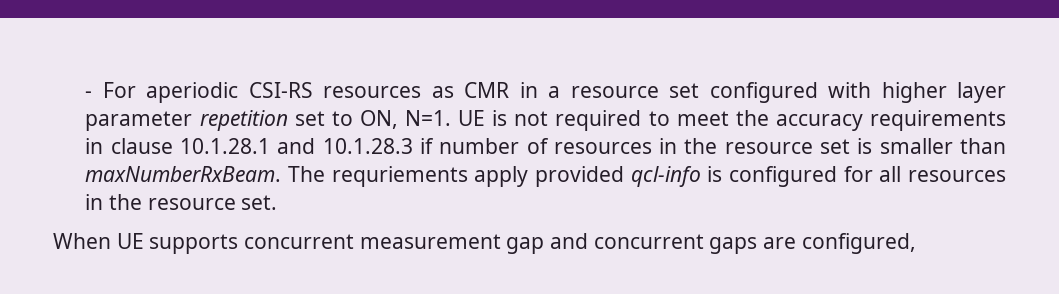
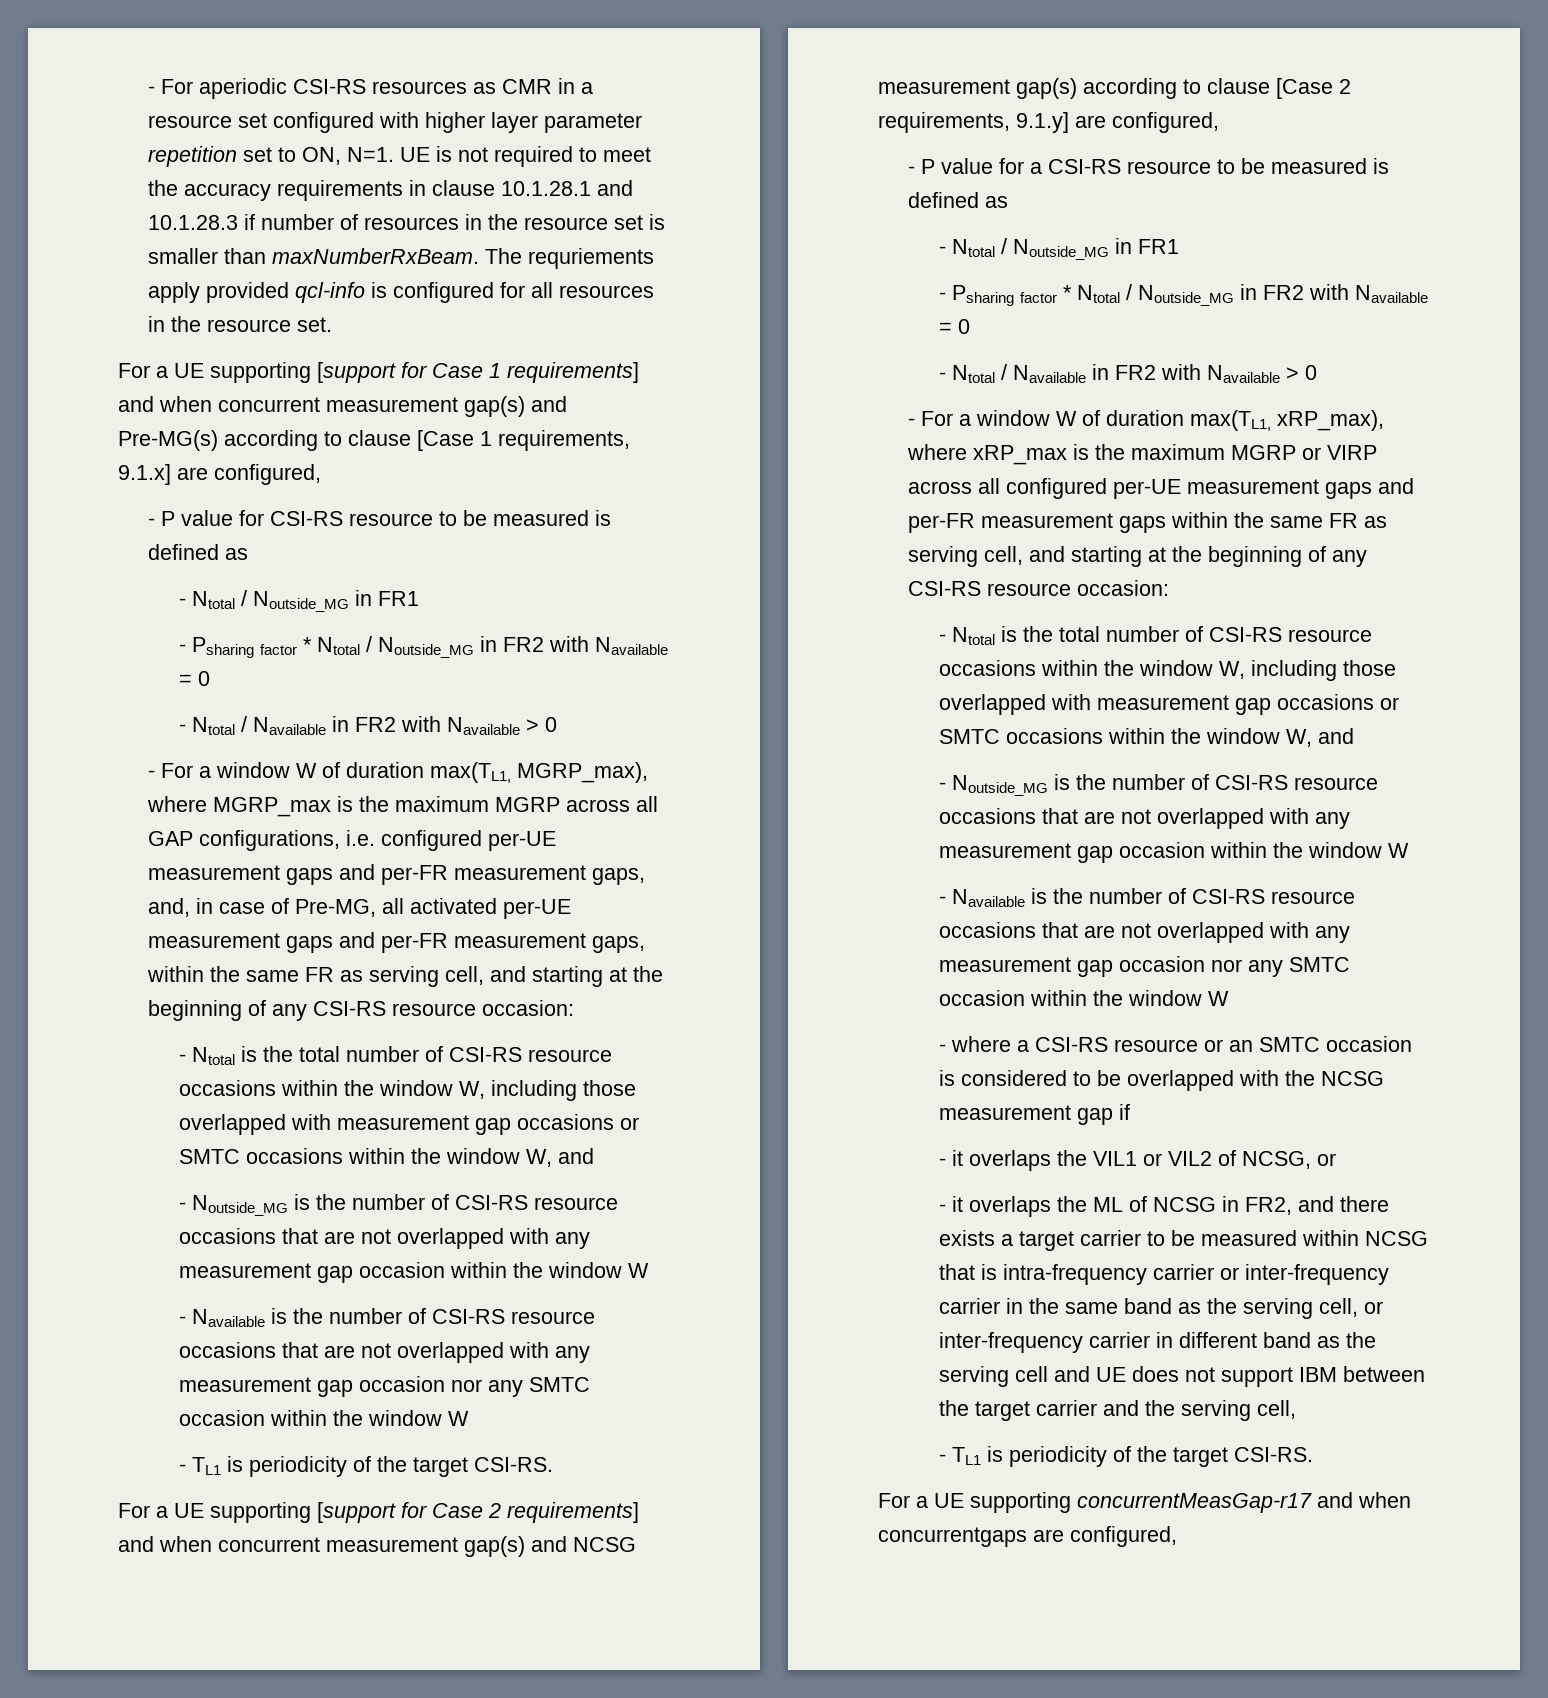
[53,233,758,254] When UE supports concurrent measurement gap and concurrent gaps -> [118,362,639,383] [118,396,567,417] [118,430,630,451] [118,464,321,485] [148,510,612,526] [148,544,249,560] [178,590,419,612] [178,636,668,658] [178,671,210,686] [178,716,557,735] [148,762,649,783] [147,796,659,817] [148,830,557,851] [148,864,646,885] [148,898,572,919] [148,932,646,953] [147,966,664,987] [148,1000,575,1021] [178,1046,612,1065] [178,1080,636,1101] [178,1114,639,1135] [178,1148,594,1167] [178,1194,618,1216] [178,1228,590,1249] [178,1262,649,1283] [178,1308,595,1327] [178,1342,590,1363] [178,1376,590,1397] [178,1410,469,1426] [178,1456,553,1477] [118,1502,639,1523] [118,1536,636,1557] [878,78,1351,99] [878,112,1219,133] [908,158,1390,174] [908,192,1009,208] [938,238,1179,260] [938,284,1428,306] [938,319,970,334] [938,364,1317,383] [908,410,1385,431] [907,444,1378,465] [908,478,1415,499] [908,512,1388,533] [908,546,1368,567] [908,580,1170,596] [938,626,1372,645] [938,660,1396,681] [938,694,1399,715] [938,728,1354,747] [938,774,1378,796] [938,808,1350,829] [938,842,1409,863] [938,888,1355,907] [938,922,1350,943] [938,956,1350,977] [938,990,1229,1006] [938,1036,1412,1052] [938,1070,1384,1091] [938,1104,1130,1125] [938,1150,1336,1171] [938,1196,1389,1217] [938,1230,1428,1251] [938,1264,1389,1285] [938,1298,1383,1319] [938,1332,1376,1353] [938,1366,1425,1387] [938,1400,1296,1421] [938,1446,1313,1467] [878,1492,1411,1513] [878,1527,1027,1547] For a UE supporting [support for Case 1 requirements] and when concurrent measurement gap(s) and Pre-MG(s) according to clause [Case 1 requirements, 9.1.x] are configured, // - P value for CSI-RS resource to be measured is defined as // - Ntotal / Noutside_MG in FR1 // - Psharing factor * Ntotal / Noutside_MG in FR2 with Navailable = 0 // - Ntotal / Navailable in FR2 with Navailable > 0 // - For a window W of duration max(TL1, MGRP_max), where MGRP_max is the maximum MGRP across all GAP configurations, i.e. configured per-UE measurement gaps and per-FR measurement gaps, and, in case of Pre-MG, all activated per-UE measurement gaps and per-FR measurement gaps, within the same FR as serving cell, and starting at the beginning of any CSI-RS resource occasion: // - Ntotal is the total number of CSI-RS resource occasions within the window W, including those overlapped with measurement gap occasions or SMTC occasions within the window W, and // - Noutside_MG is the number of CSI-RS resource occasions that are not overlapped with any measurement gap occasion within the window W // - Navailable is the number of CSI-RS resource occasions that are not overlapped with any measurement gap occasion nor any SMTC occasion within the window W // - TL1 is periodicity of the target CSI-RS. // For a UE supporting [support for Case 2 requirements] and when concurrent measurement gap(s) and NCSG measurement gap(s) according to clause [Case 2 requirements, 9.1.y] are configured, // - P value for a CSI-RS resource to be measured is defined as // - Ntotal / Noutside_MG in FR1 // - Psharing factor * Ntotal / Noutside_MG in FR2 with Navailable = 0 // - Ntotal / Navailable in FR2 with Navailable > 0 // - For a window W of duration max(TL1, xRP_max), where xRP_max is the maximum MGRP or VIRP across all configured per-UE measurement gaps and per-FR measurement gaps within the same FR as serving cell, and starting at the beginning of any CSI-RS resource occasion: // - Ntotal is the total number of CSI-RS resource occasions within the window W, including those overlapped with measurement gap occasions or SMTC occasions within the window W, and // - Noutside_MG is the number of CSI-RS resource occasions that are not overlapped with any measurement gap occasion within the window W // - Navailable is the number of CSI-RS resource occasions that are not overlapped with any measurement gap occasion nor any SMTC occasion within the window W // - where a CSI-RS resource or an SMTC occasion is considered to be overlapped with the NCSG measurement gap if // - it overlaps the VIL1 or VIL2 of NCSG, or // - it overlaps the ML of NCSG in FR2, and there exists a target carrier to be measured within NCSG that is intra-frequency carrier or inter-frequency carrier in the same band as the serving cell, or inter-frequency carrier in different band as the serving cell and UE does not support IBM between the target carrier and the serving cell, // - TL1 is periodicity of the target CSI-RS. // For a UE supporting concurrentMeasGap-r17 and when concurrentgaps

